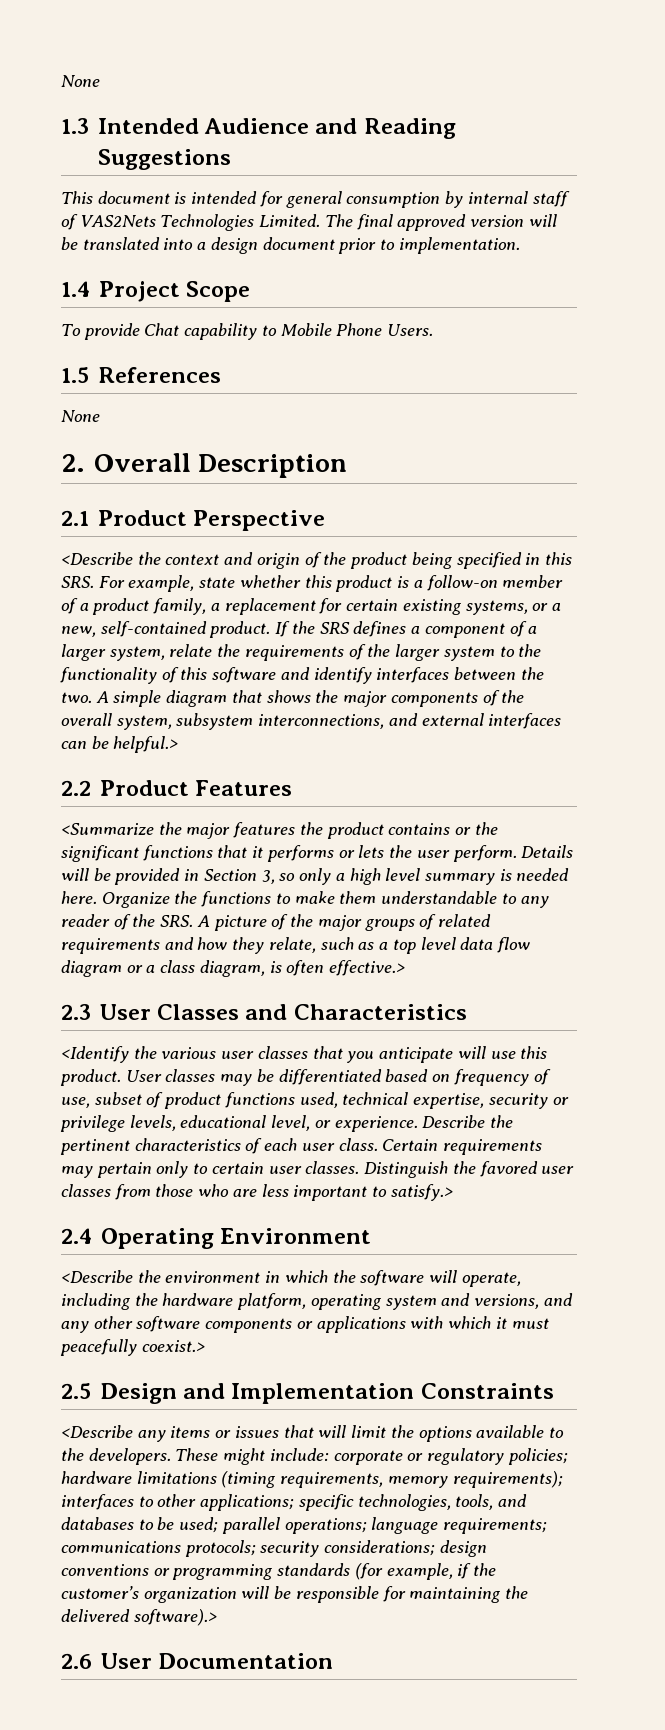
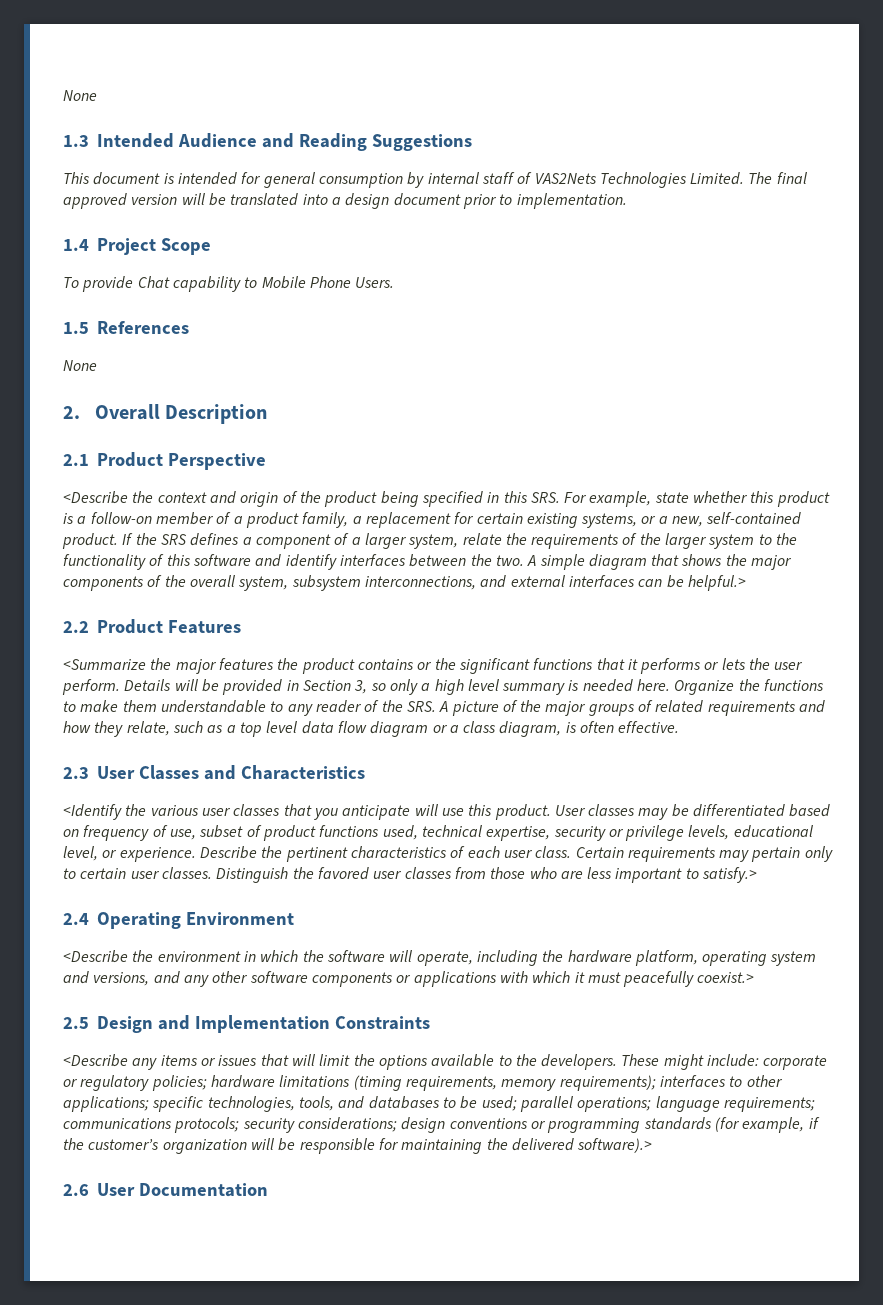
[329,960,406,976] effective.> -> [618,721,680,733] effective.

